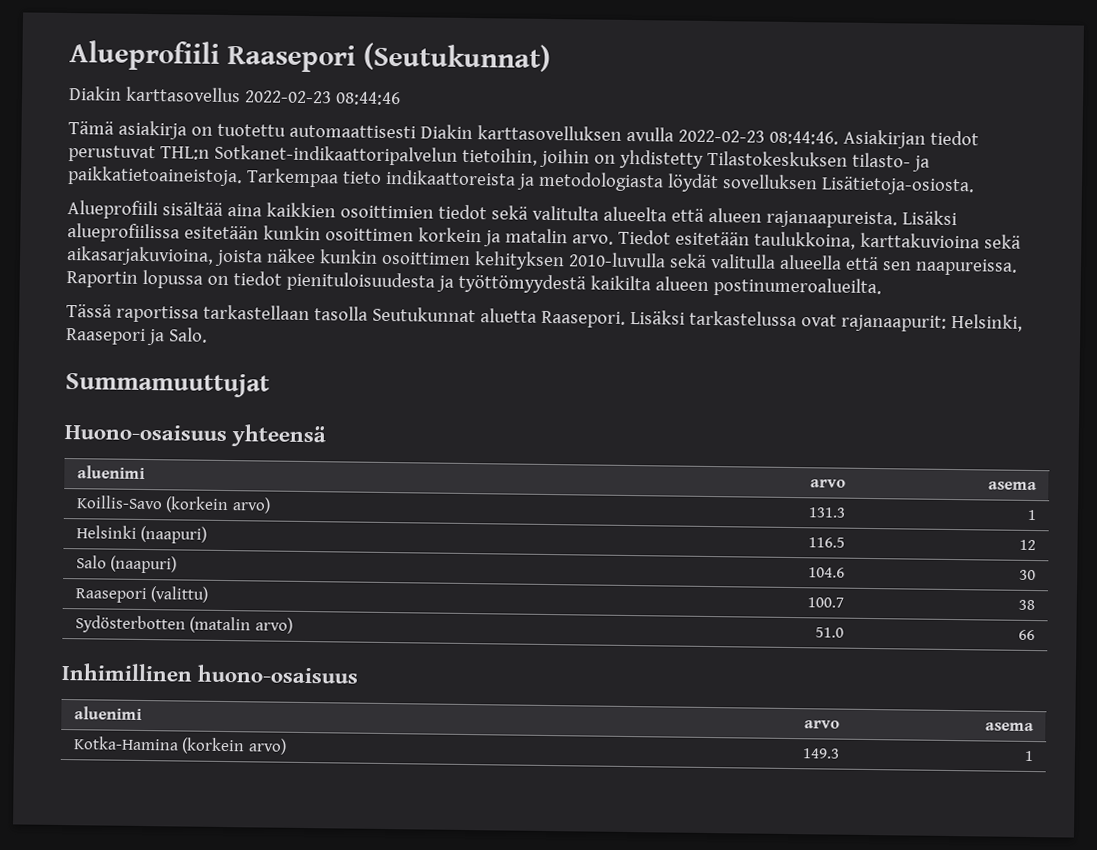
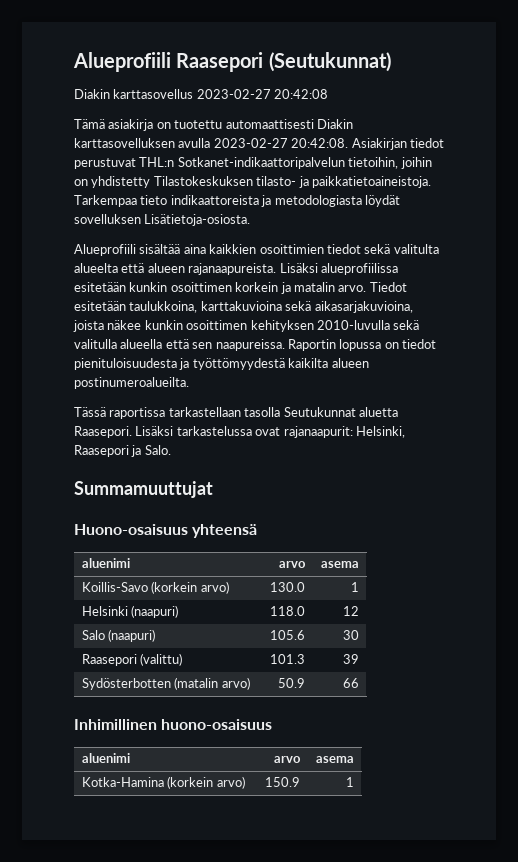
[243,90,401,106] 2022-02-23 08:44:46 -> [196,89,329,99] 2023-02-27 20:42:08
[677,129,839,145] 2022-02-23 08:44:46. -> [213,138,349,148] 2023-02-27 20:42:08.
[808,507,846,518] 131.3 -> [270,582,306,592] 130.0
[808,537,846,548] 116.5 -> [270,606,306,616] 118.0
[808,567,846,578] 104.6 -> [270,630,306,640] 105.6
[807,597,845,608] [1018,599,1036,611] 100.7 | 38 -> [270,654,306,664] [343,654,360,664] 101.3 | 39
[815,627,845,638] 51.0 -> [278,678,306,688] 50.9
[802,748,841,759] 149.3 -> [265,777,301,787] 150.9

